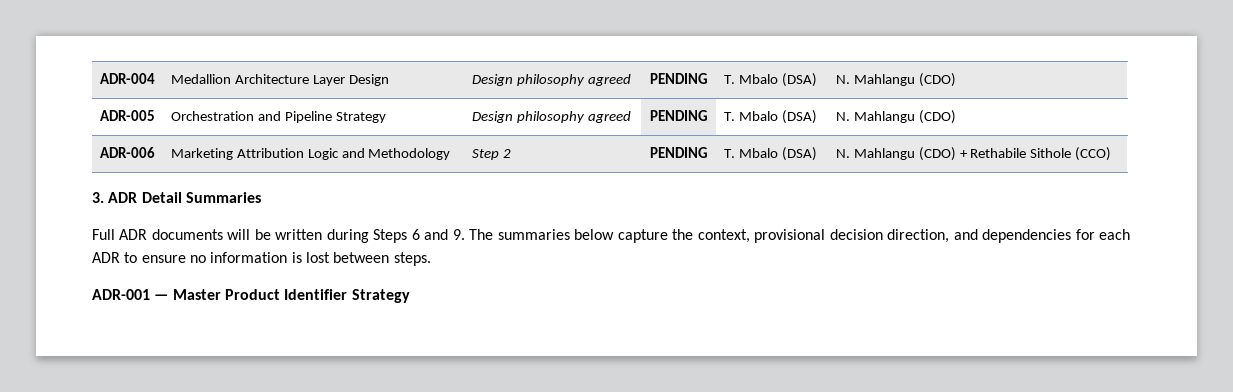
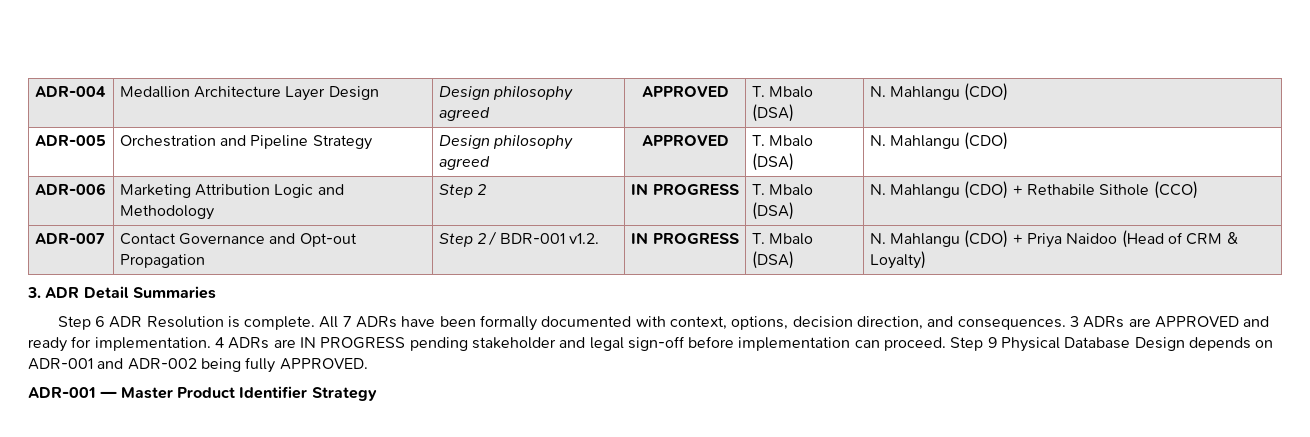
[650,73,708,84] PENDING -> [641,86,729,97] APPROVED
[650,110,708,121] PENDING -> [641,135,729,146] APPROVED
[650,147,708,158] PENDING -> [631,183,739,195] IN PROGRESS
[92,192,261,203] [92,229,1131,243] [92,252,431,266] // 3. ADR Detail Summaries // Full ADR documents will be written during Steps 6 and 9. The summaries below capture the context, provisional decision direction, and dependencies for each ADR to ensure no information is lost between steps. -> [34,233,105,244] [119,233,357,247] [119,254,205,268] [438,231,600,247] [631,232,739,244] [751,233,814,245] [751,251,794,269] [869,230,1238,248] [869,251,926,269] [27,286,216,299] [57,315,1270,331] [28,336,1274,352] [28,357,368,373] // ADR-007 | Contact Governance and Opt-out Propagation | Step 2 / BDR-001 v1.2. | IN PROGRESS | T. Mbalo (DSA) | N. Mahlangu (CDO) + Priya Naidoo (Head of CRM & Loyalty) // 3. ADR Detail Summaries // Step 6 ADR Resolution is complete. All 7 ADRs have been formally documented with context, options, decision direction, and consequences. 3 ADRs are APPROVED and ready for implementation. 4 ADRs are IN PROGRESS pending stakeholder and legal sign-off before implementation can proceed. Step 9 Physical Database Design depends on ADR-001 and ADR-002 being fully APPROVED.

